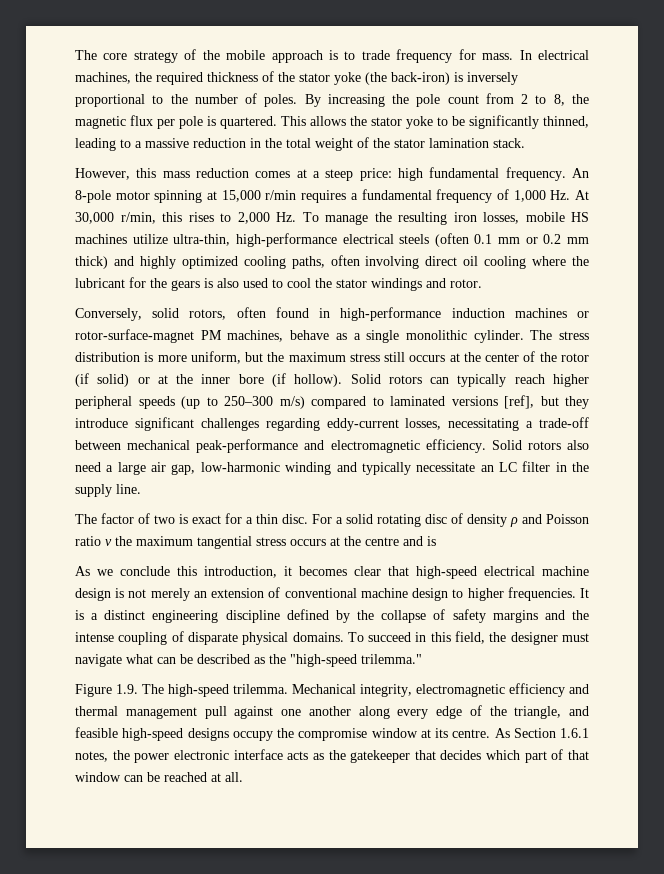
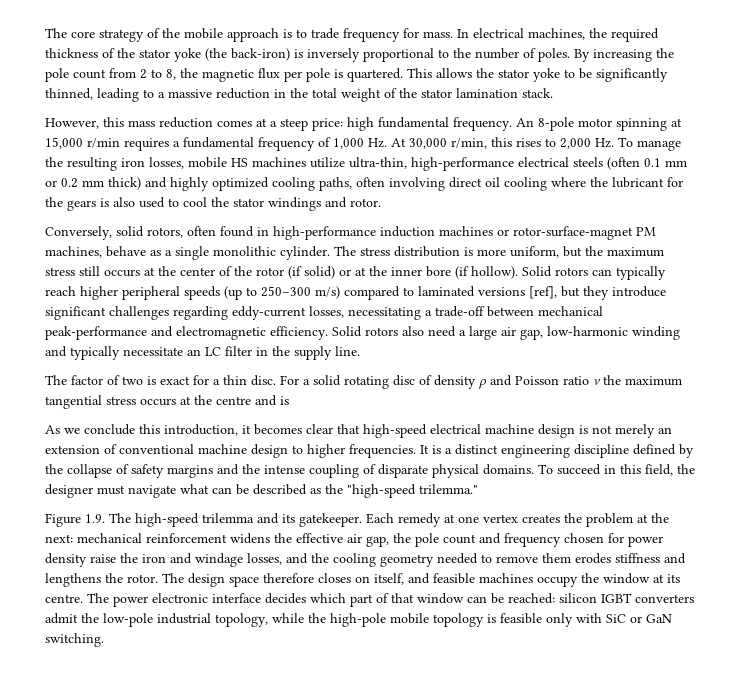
[233,683,589,697] [75,705,589,719] [75,727,229,741] trilemma. Mechanical integrity, electromagnetic efficiency and thermal management pull against one another along every edge of the triangle, and feasible high-speed designs -> [202,513,669,527] [45,533,663,547] [45,553,686,567] [45,573,533,587] trilemma and its gatekeeper. Each remedy at one vertex creates the problem at the next: mechanical reinforcement widens the effective air gap, the pole count and frequency chosen for power density raise the iron and windage losses, and the cooling geometry needed to remove them erodes stiffness and lengthens the rotor. The design space therefore closes on itself, and feasible machines
[298,728,368,741] compromise -> (599, 578) none
[494,728,589,738] [75,749,436,763] As Section 1.6.1 notes, the power electronic interface acts as the gatekeeper that -> [87,593,261,607] The power electronic interface
[164,772,243,782] reached at all. -> [508,593,694,604] [45,613,672,627] [45,633,104,647] reached: silicon IGBT converters admit the low-pole industrial topology, while the high-pole mobile topology is feasible only with SiC or GaN switching.

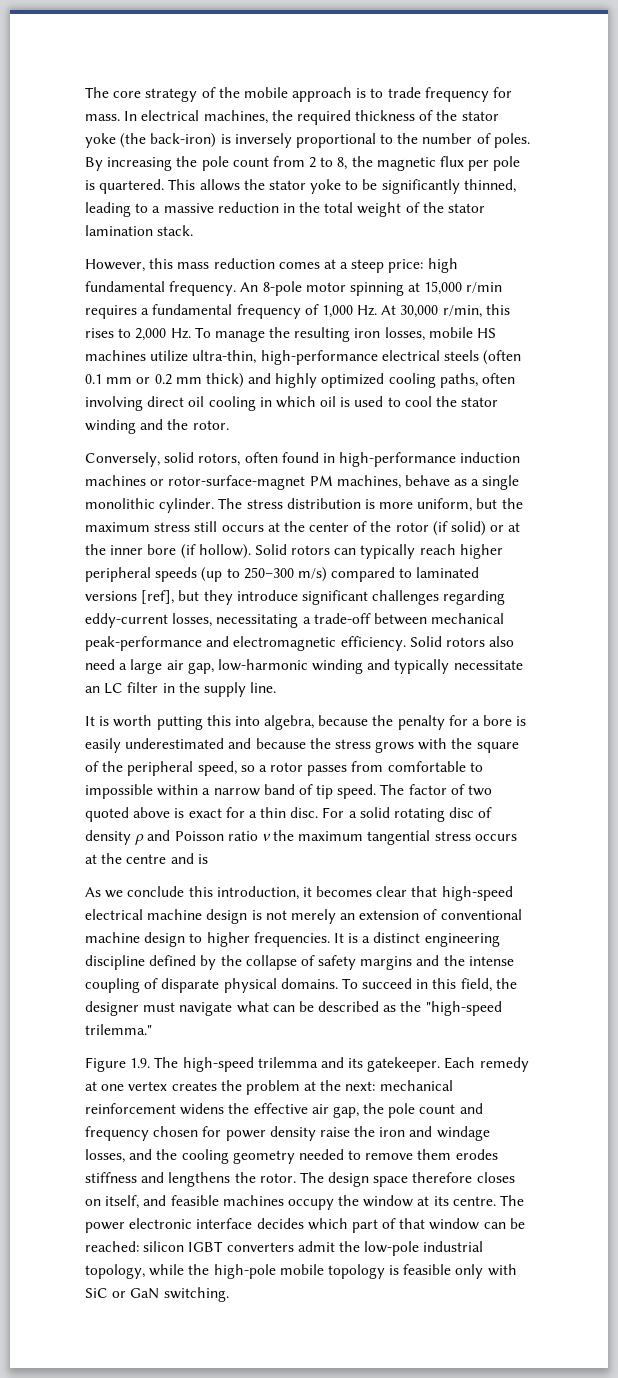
[551,177,683,188] [45,197,135,211] where the lubricant for the gears is also -> [259,396,351,408] in which oil is
[268,197,347,211] windings and -> [85,419,189,434] winding and the
(360, 351) none -> [85,715,527,730] [85,738,519,753] [85,761,483,776] [85,784,377,799] It is worth putting this into algebra, because the penalty for a bore is easily underestimated and because the stress grows with the square of the peripheral speed, so a rotor passes from comfortable to impossible within a narrow band of tip speed.
(143, 380) none -> [85,807,171,822] quoted above

